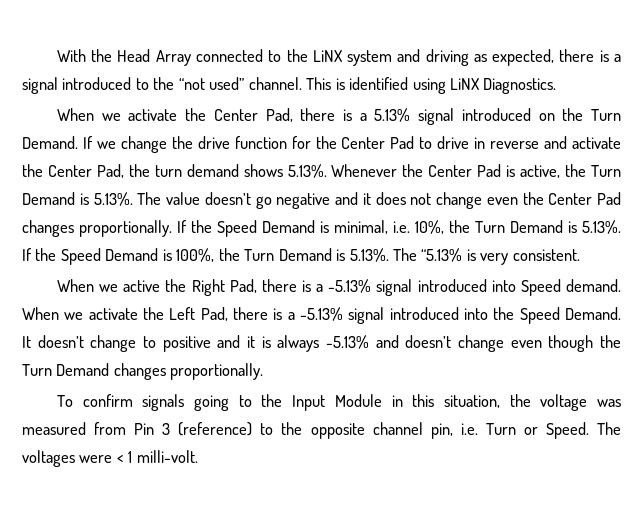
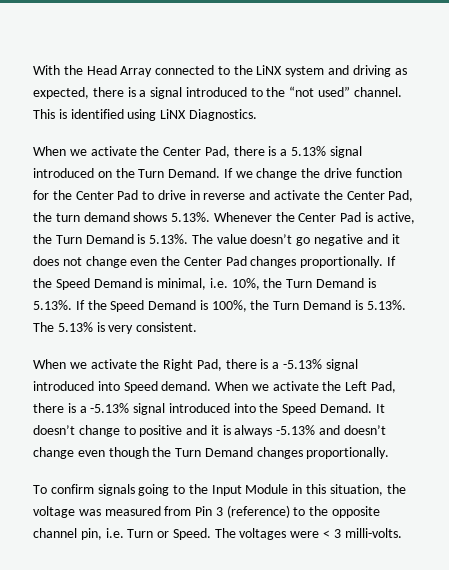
[421,248,463,262] “5.13% -> [57,322,93,332] 5.13%
[123,280,161,292] active -> [90,359,137,369] activate
[128,450,198,463] 1 milli-volt. -> [333,528,402,538] 3 milli-volts.

